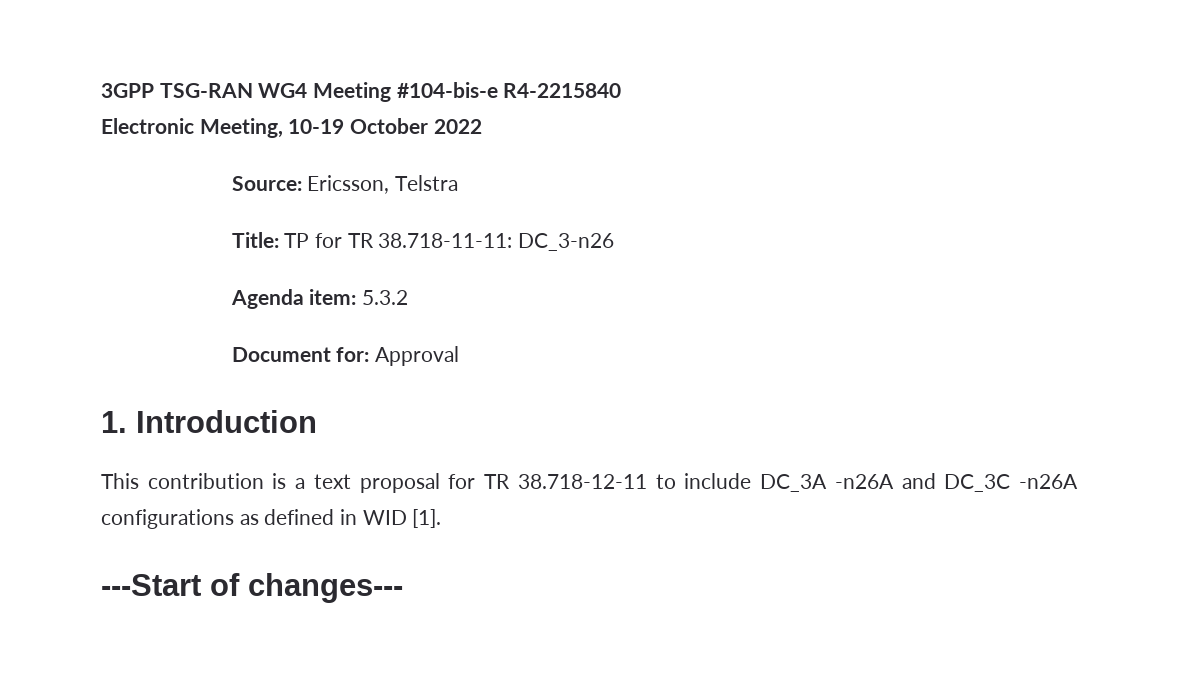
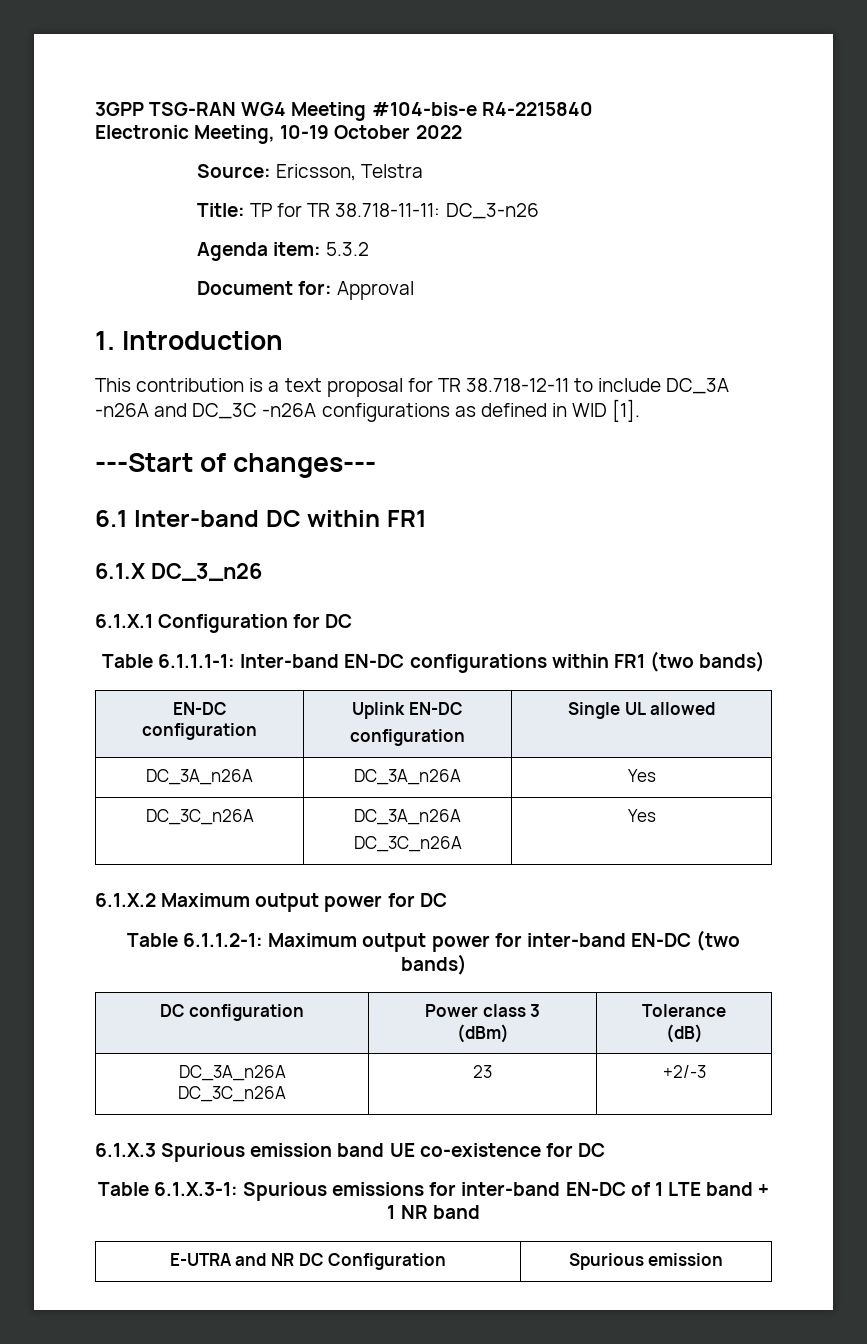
(403, 588) none -> [95,510,427,527] [95,563,262,581] [95,614,353,633] [101,651,766,673] [172,702,227,715] [142,723,257,740] [352,702,463,719] [350,729,465,746] [567,702,716,719] [146,769,253,785] [354,769,461,785] [627,769,656,782] [145,809,254,825] [354,809,461,825] [353,836,462,852] [627,809,656,822] [95,893,447,912] [126,930,741,952] [400,954,467,975] [159,1004,305,1021] [424,1004,541,1017] [456,1024,509,1043] [642,1004,726,1017] [665,1024,703,1043] [178,1065,286,1081] [178,1086,286,1102] [473,1065,492,1078] [662,1065,706,1078] [95,1143,605,1162] [97,1182,770,1201] [387,1205,480,1219] [169,1253,447,1270] [568,1253,724,1270] // 6.1 Inter-band DC within FR1 // 6.1.X DC_3_n26 // 6.1.X.1 Configuration for DC // Table 6.1.1.1-1: Inter-band EN-DC configurations within FR1 (two bands) // EN-DC // configuration | Uplink EN-DC // configuration | Single UL allowed // DC_3A_n26A | DC_3A_n26A | Yes // DC_3C_n26A | DC_3A_n26A // DC_3C_n26A | Yes // 6.1.X.2 Maximum output power for DC // Table 6.1.1.2-1: Maximum output power for inter-band EN-DC (two bands) // DC configuration | Power class 3 // (dBm) | Tolerance // (dB) // DC_3A_n26A // DC_3C_n26A | 23 | +2/-3 // 6.1.X.3 Spurious emission band UE co-existence for DC // Table 6.1.X.3-1: Spurious emissions for inter-band EN-DC of 1 LTE band + 1 NR band // E-UTRA and NR DC Configuration | Spurious emission

